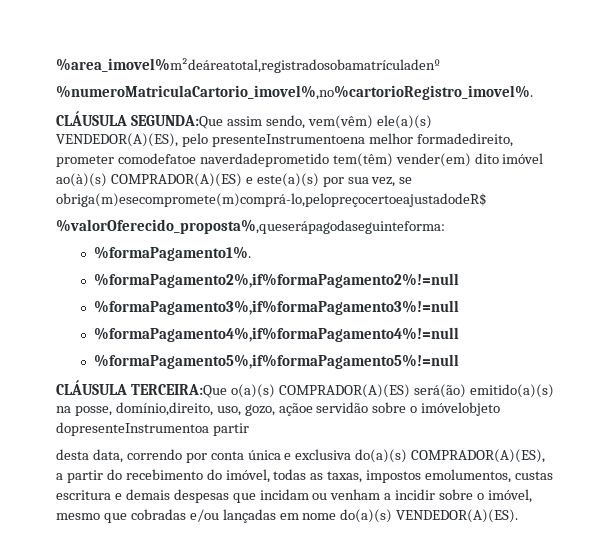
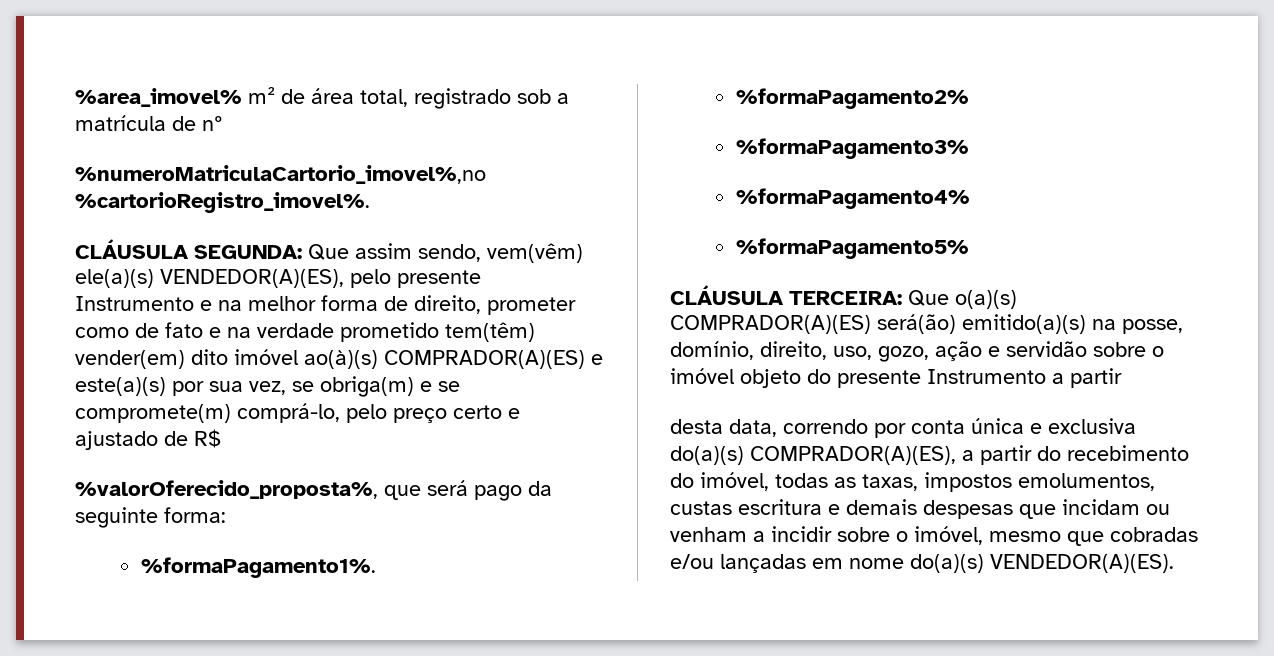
[56,58,440,73] [56,85,533,100] [56,111,223,129] %area_imovel%m²deáreatotal,registradosobamatrículadenº // %numeroMatriculaCartorio_imovel%,no%cartorioRegistro_imovel%. // CLÁUSULA SEGUNDA:Que -> [75,87,569,109] [75,115,222,131] [75,165,486,184] [75,192,370,213] [75,239,349,260] %area_imovel% m² de área total, registrado sob a matrícula de nº // %numeroMatriculaCartorio_imovel%,no %cartorioRegistro_imovel%. // CLÁUSULA SEGUNDA: Que
[211,133,513,147] [56,153,329,167] presenteInstrumentoena melhor formadedireito, prometer comodefatoe naverdadeprometido -> [397,270,481,288] [75,295,576,315] [75,322,439,342] presente Instrumento e na melhor forma de direito, prometer como de fato e na verdade prometido
[56,193,487,207] [56,219,445,234] [94,246,252,261] [94,273,460,288] [94,300,460,315] [94,327,460,342] [94,354,460,369] [56,380,227,398] obriga(m)esecompromete(m)comprá-lo,pelopreçocertoeajustadodeR$ // %valorOferecido_proposta%,queserápagodaseguinteforma: // %formaPagamento1%. // %formaPagamento2%,if%formaPagamento2%!=null // %formaPagamento3%,if%formaPagamento3%!=null // %formaPagamento4%,if%formaPagamento4%!=null // %formaPagamento5%,if%formaPagamento5%!=null // CLÁUSULA TERCEIRA:Que -> [320,376,460,397] [75,403,520,423] [75,429,221,450] [75,480,552,501] [75,507,226,528] [141,557,377,578] [736,88,970,109] [736,138,970,159] [736,188,971,209] [736,238,970,259] [670,285,949,306] obriga(m) e se compromete(m) comprá-lo, pelo preço certo e ajustado de R$ // %valorOferecido_proposta%, que será pago da seguinte forma: // %formaPagamento1%. // %formaPagamento2% // %formaPagamento3% // %formaPagamento4% // %formaPagamento5% // CLÁUSULA TERCEIRA: Que
[115,402,501,416] [56,422,209,436] domínio,direito, uso, gozo, açãoe servidão sobre o imóvelobjeto dopresenteInstrumentoa -> [670,341,1164,362] [670,368,1064,388] domínio, direito, uso, gozo, ação e servidão sobre o imóvel objeto do presente Instrumento a

